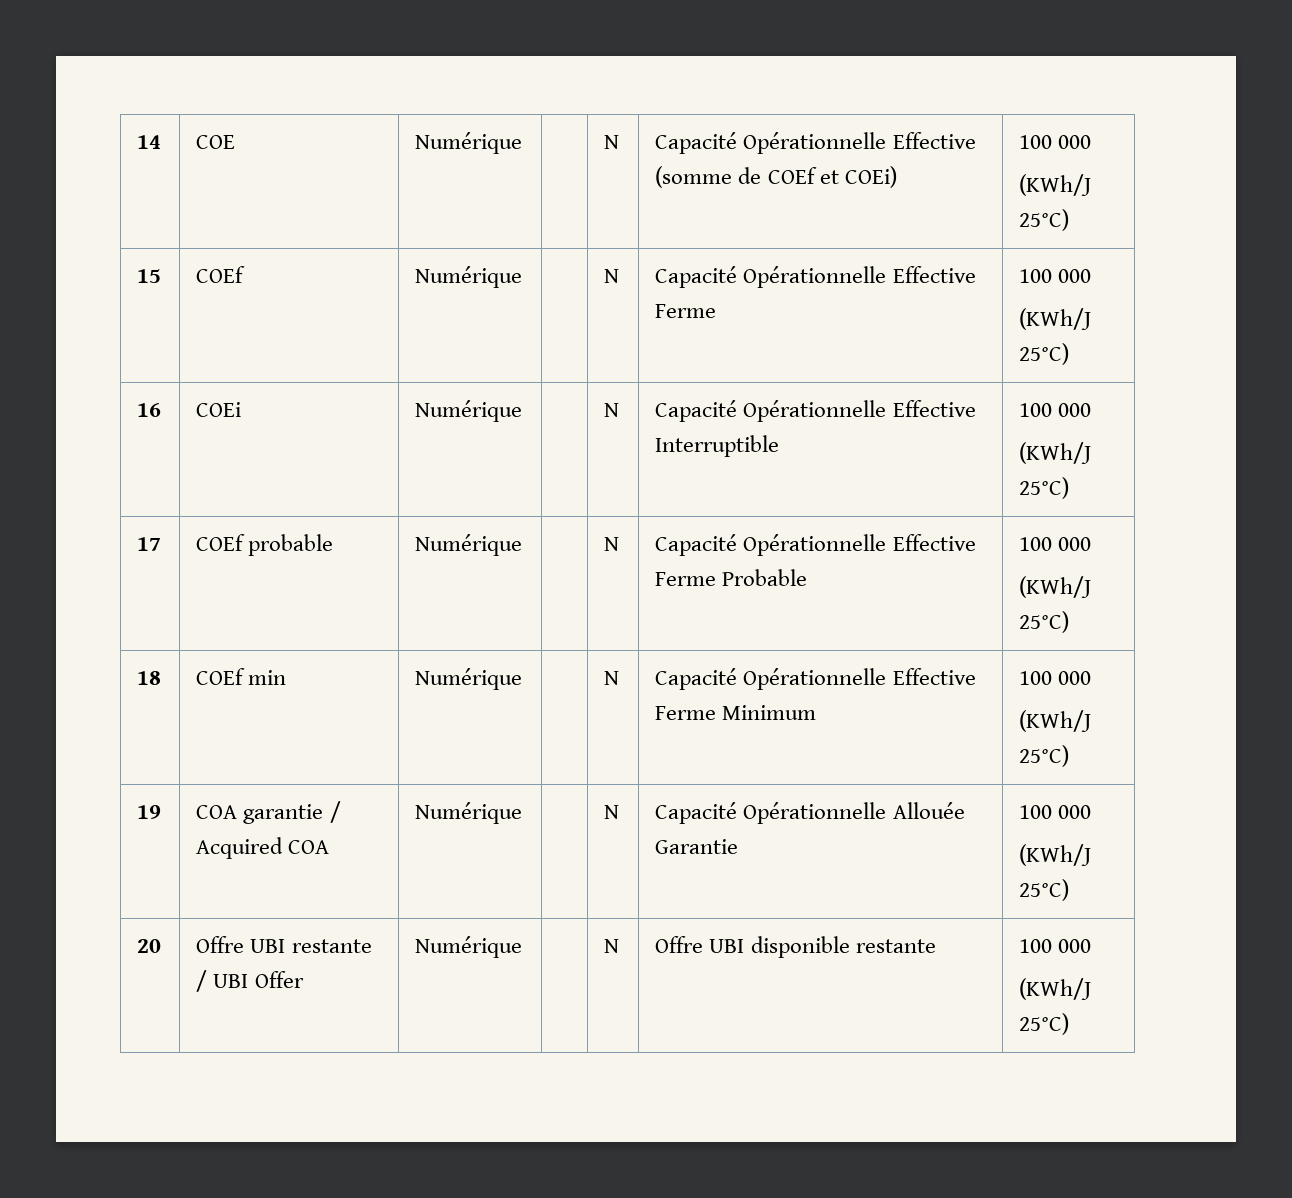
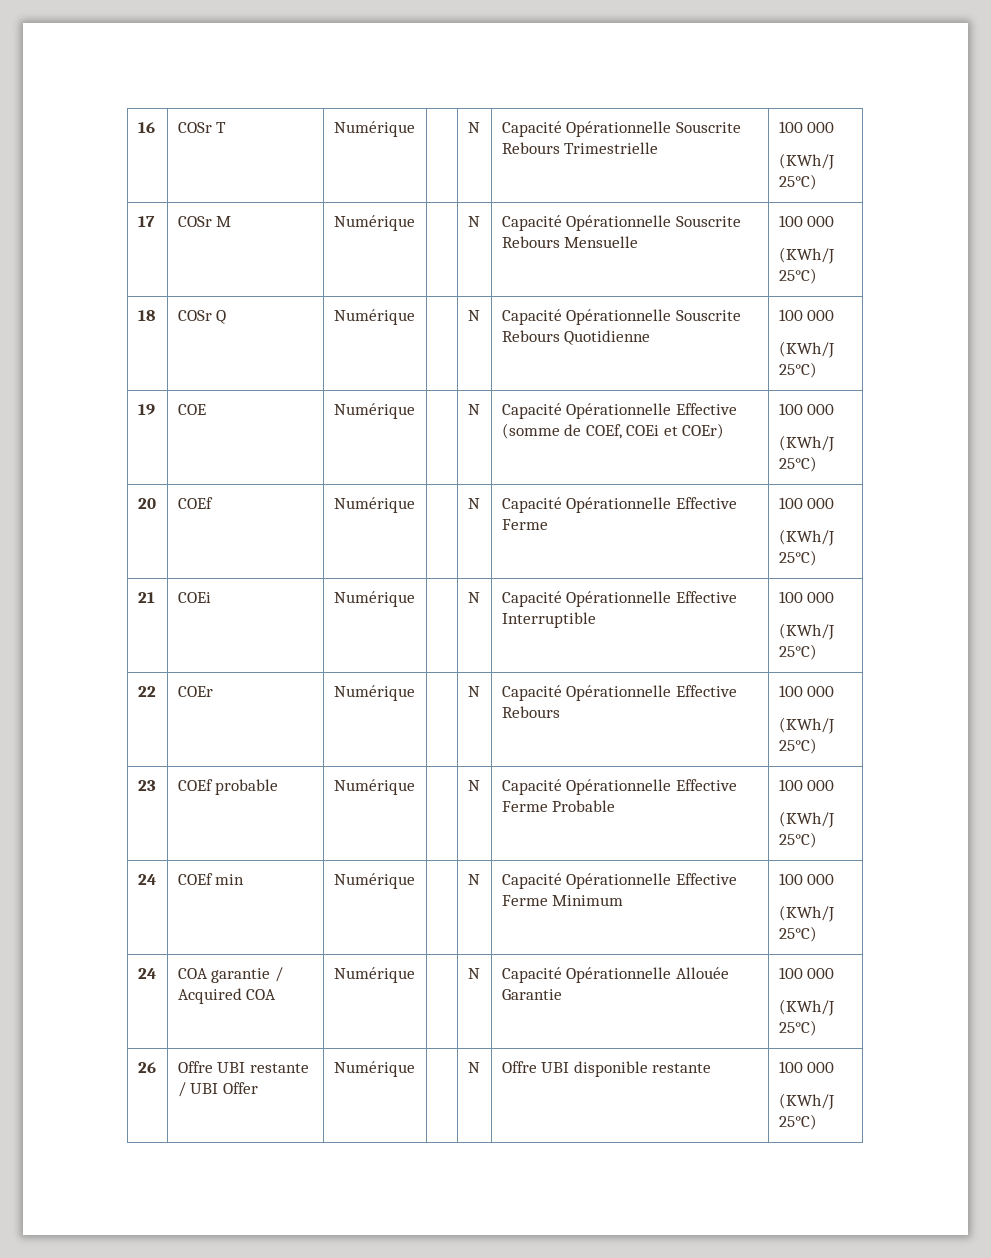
[137,135,162,149] 14 -> [137,122,155,133] [177,122,227,133] [333,121,415,137] [467,122,480,133] [501,121,741,137] [501,142,659,154] [778,121,835,133] [778,153,834,170] [778,174,817,190] [137,216,155,227] [177,216,232,227] [333,215,415,231] [467,216,480,227] [501,215,741,231] [501,236,639,248] [778,215,835,227] [778,247,834,264] [778,268,817,284] [137,310,155,321] [177,310,227,324] [333,309,415,325] [467,310,480,321] [501,309,741,325] [501,330,651,345] [778,309,835,321] [778,341,834,358] [778,362,817,378] [137,404,155,415] 16 | COSr T | Numérique | | N | Capacité Opérationnelle Souscrite Rebours Trimestrielle | 100 000 // (KWh/J 25°C) // 17 | COSr M | Numérique | | N | Capacité Opérationnelle Souscrite Rebours Mensuelle | 100 000 // (KWh/J 25°C) // 18 | COSr Q | Numérique | | N | Capacité Opérationnelle Souscrite Rebours Quotidienne | 100 000 // (KWh/J 25°C) // 19
[767,166,897,188] [1019,135,1092,149] [1019,174,1092,196] [1019,209,1070,231] [137,269,162,283] COEf et COEi) | 100 000 // (KWh/J 25°C) // 15 -> [585,423,725,439] [778,403,835,415] [778,435,834,452] [778,456,817,472] [137,498,156,509] COEf, COEi et COEr) | 100 000 // (KWh/J 25°C) // 20
[137,403,162,417] 16 -> [137,592,155,603] 21
[137,537,162,551] 17 -> [137,686,156,697] [177,686,213,697] [333,685,415,701] [467,686,480,697] [501,685,737,701] [501,706,560,718] [778,685,835,697] [778,717,834,734] [778,738,817,754] [137,780,156,791] 22 | COEr | Numérique | | N | Capacité Opérationnelle Effective Rebours | 100 000 // (KWh/J 25°C) // 23
[137,671,162,685] 18 -> [137,874,156,885] 24
[137,805,162,819] 19 -> [137,968,156,979] 24
[137,939,162,953] 20 -> [137,1062,156,1073] 26

